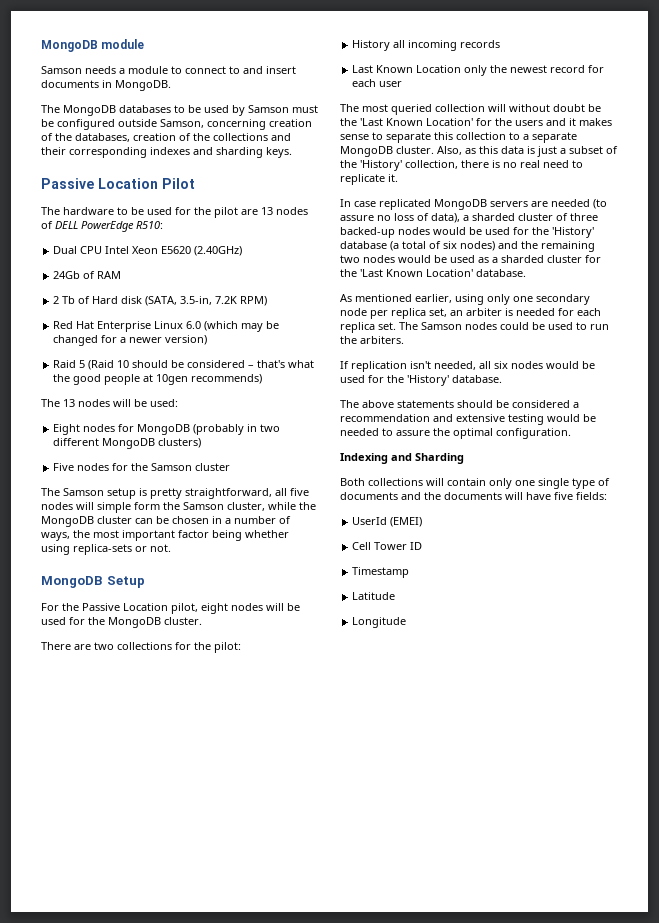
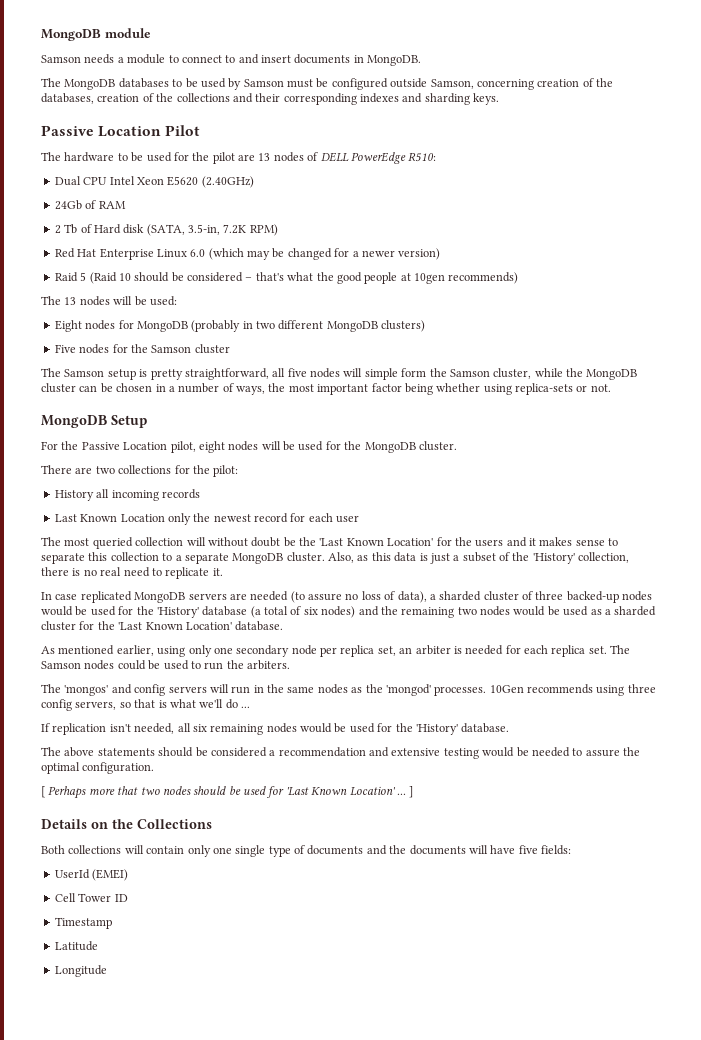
(404, 340) none -> [41,684,656,696] [41,699,250,711] // The 'mongos' and config servers will run in the same nodes as the 'mongod' processes. 10Gen recommends using three config servers, so that is what we'll do ...
(508, 365) none -> [210,724,264,735] remaining
[340,453,464,464] Indexing and Sharding -> [41,786,414,799] [41,819,212,829] [ Perhaps more that two nodes should be used for 'Last Known Location' ... ] // Details on the Collections

